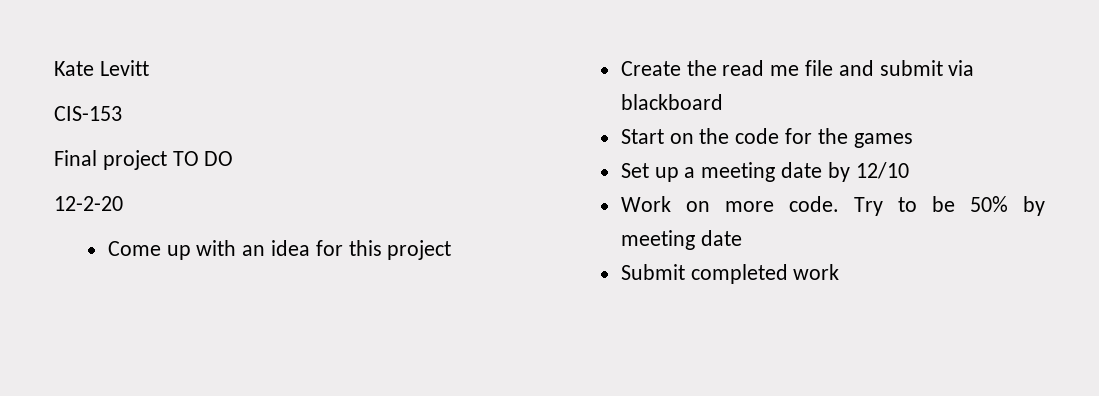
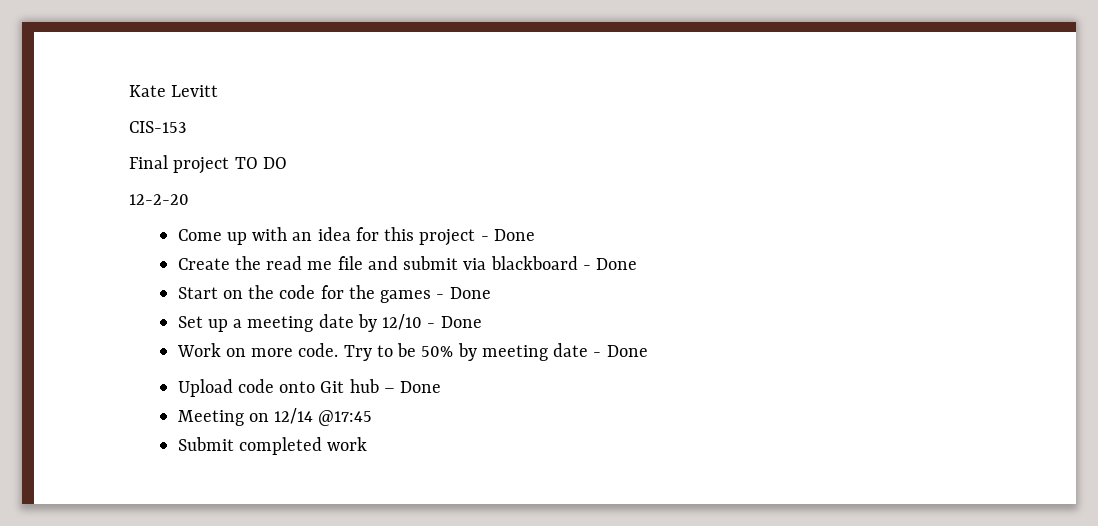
(452, 250) none -> [480,229,535,241] - Done
(723, 102) none -> [582,258,638,270] - Done
(913, 140) none -> [436,287,491,299] - Done
(909, 170) none -> [427,316,482,328] - Done
(742, 238) none -> [593,345,648,357] [177,379,442,397] [177,408,373,426] - Done // Upload code onto Git hub – Done // Meeting on 12/14 @17:45

